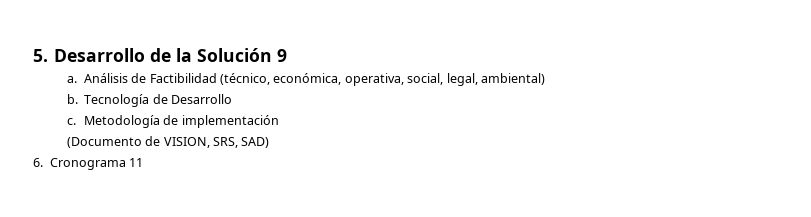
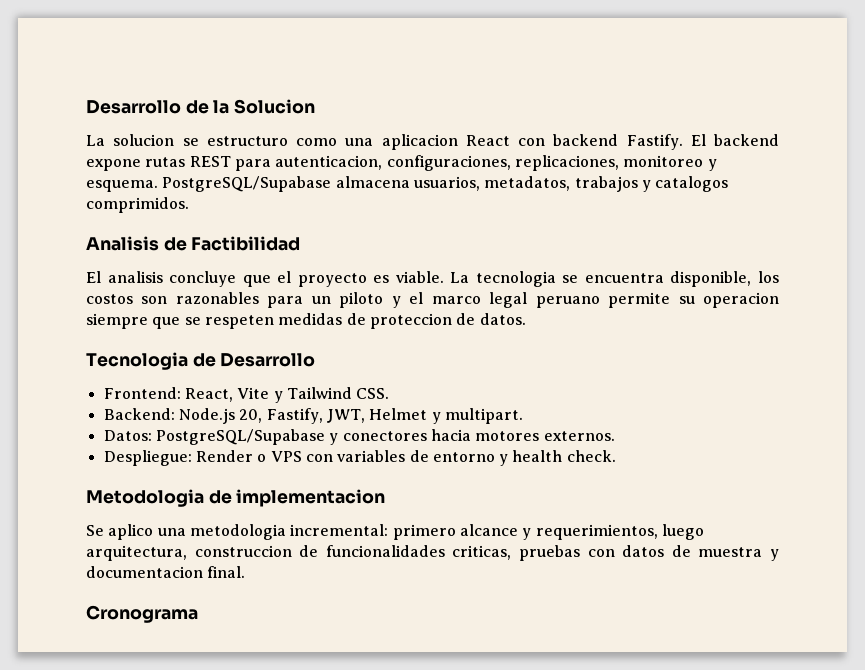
[33,49,48,62] 5. -> (86, 107) none
[197,48,288,62] [66,73,545,86] [66,94,232,107] [66,115,279,128] [66,136,270,148] [33,158,144,170] Solución 9 // a. Análisis de Factibilidad (técnico, económica, operativa, social, legal, ambiental) // b. Tecnología de Desarrollo // c. Metodología de implementación // (Documento de VISION, SRS, SAD) // 6. Cronograma 11 -> [234,99,316,114] [86,134,779,150] [86,155,717,171] [86,176,729,192] [86,197,189,213] [86,236,301,251] [86,271,780,287] [86,292,779,308] [86,313,526,329] [86,352,316,370] [103,387,390,403] [103,408,523,424] [103,429,615,445] [103,450,616,466] [86,489,386,507] [86,524,704,540] [86,545,780,561] [86,566,246,578] [86,605,198,623] Solucion // La solucion se estructuro como una aplicacion React con backend Fastify. El backend expone rutas REST para autenticacion, configuraciones, replicaciones, monitoreo y esquema. PostgreSQL/Supabase almacena usuarios, metadatos, trabajos y catalogos comprimidos. // Analisis de Factibilidad // El analisis concluye que el proyecto es viable. La tecnologia se encuentra disponible, los costos son razonables para un piloto y el marco legal peruano permite su operacion siempre que se respeten medidas de proteccion de datos. // Tecnologia de Desarrollo // Frontend: React, Vite y Tailwind CSS. // Backend: Node.js 20, Fastify, JWT, Helmet y multipart. // Datos: PostgreSQL/Supabase y conectores hacia motores externos. // Despliegue: Render o VPS con variables de entorno y health check. // Metodologia de implementacion // Se aplico una metodologia incremental: primero alcance y requerimientos, luego arquitectura, construccion de funcionalidades criticas, pruebas con datos de muestra y documentacion final. // Cronograma

